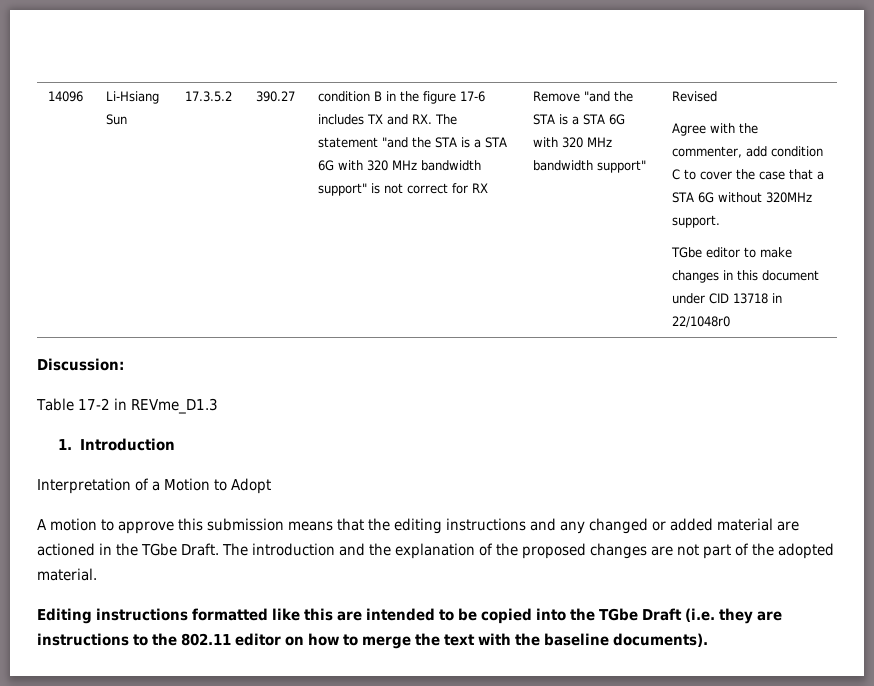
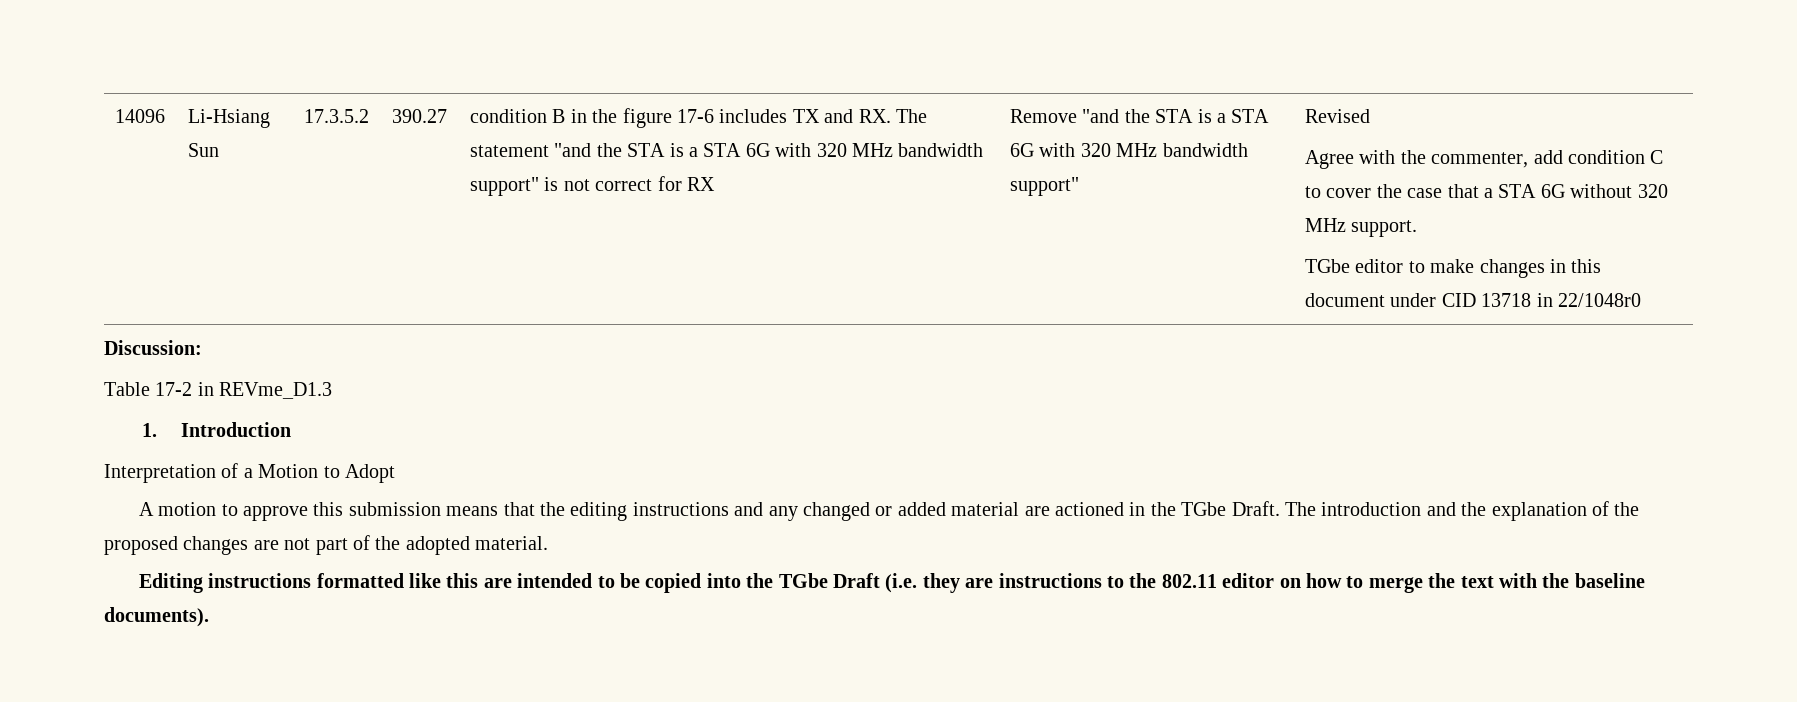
[766,192,813,203] 320MHz -> [1637,184,1668,198] [1305,218,1347,232] 320 MHz

